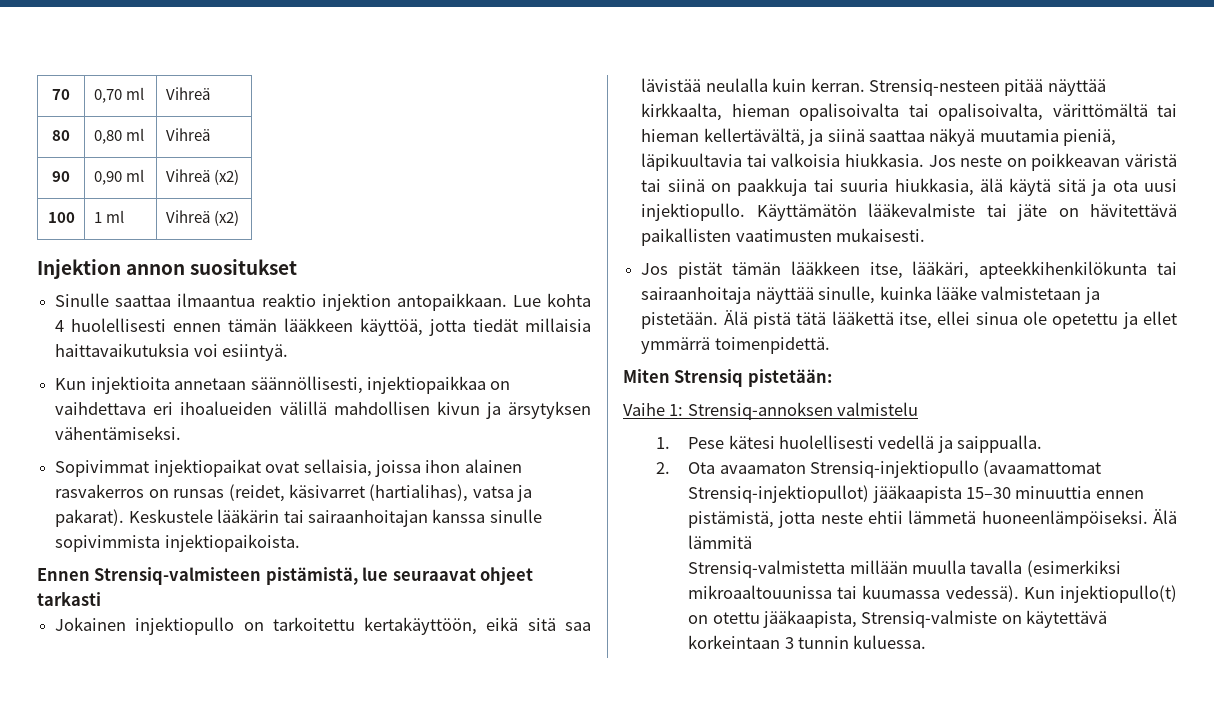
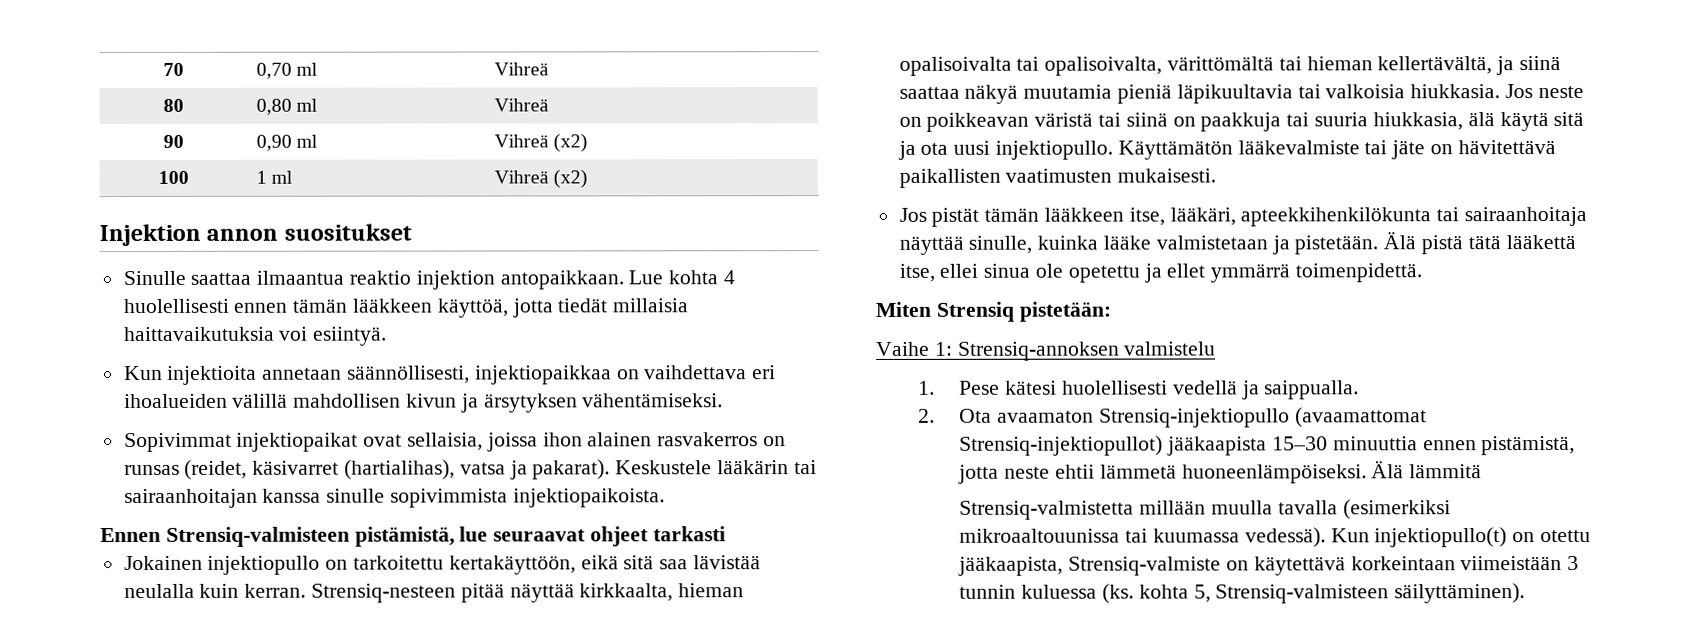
[1063,129,1117,146] pieniä, -> [1117,84,1173,104] pieniä
(781, 642) none -> [1460,556,1563,571] viimeistään
[853,635,927,649] kuluessa. -> [1021,583,1526,604] kuluessa (ks. kohta 5, Strensiq-valmisteen säilyttäminen).

